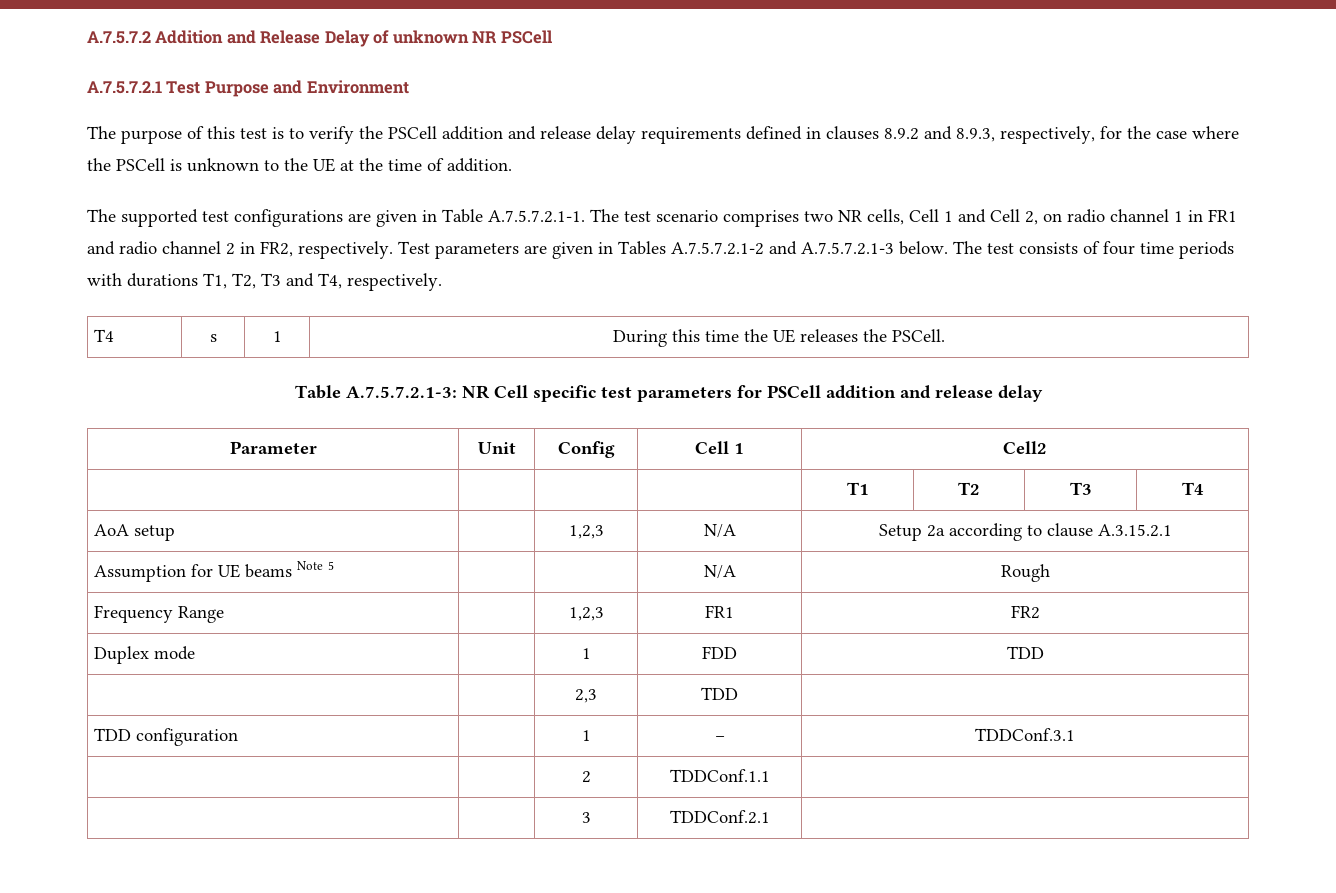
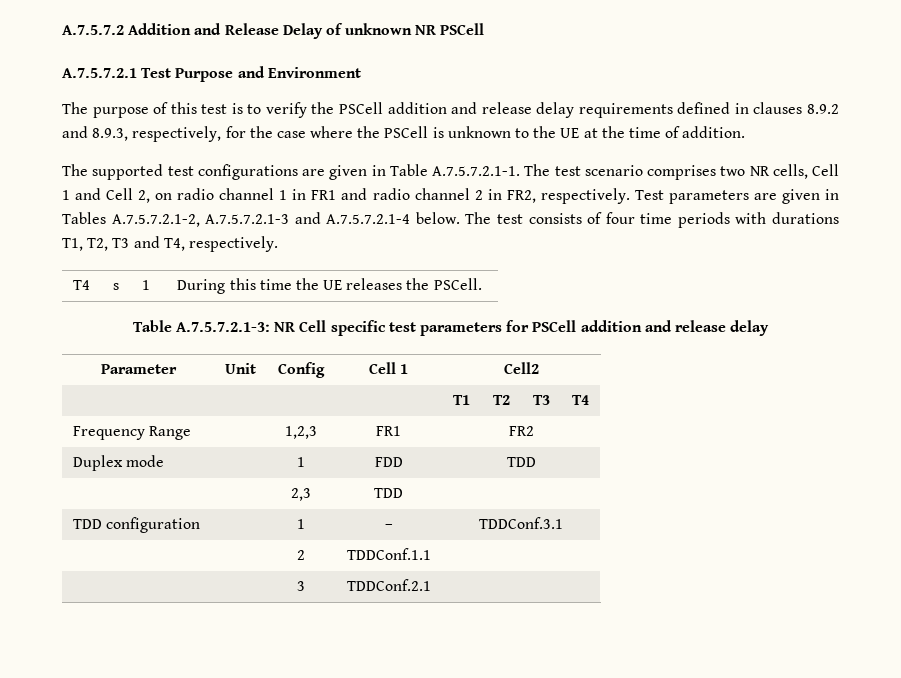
[671,241,894,255] A.7.5.7.2.1-2 and A.7.5.7.2.1-3 -> [111,212,411,227] A.7.5.7.2.1-2, A.7.5.7.2.1-3 and A.7.5.7.2.1-4
[94,524,176,541] [568,525,604,539] [703,524,736,538] [878,523,1172,541] [94,561,335,582] [703,565,736,579] [1000,564,1050,582] // AoA setup | | 1,2,3 | N/A | Setup 2a according to clause A.3.15.2.1 // Assumption for UE beams Note 5 | | | N/A | Rough -> (589, 400) none

